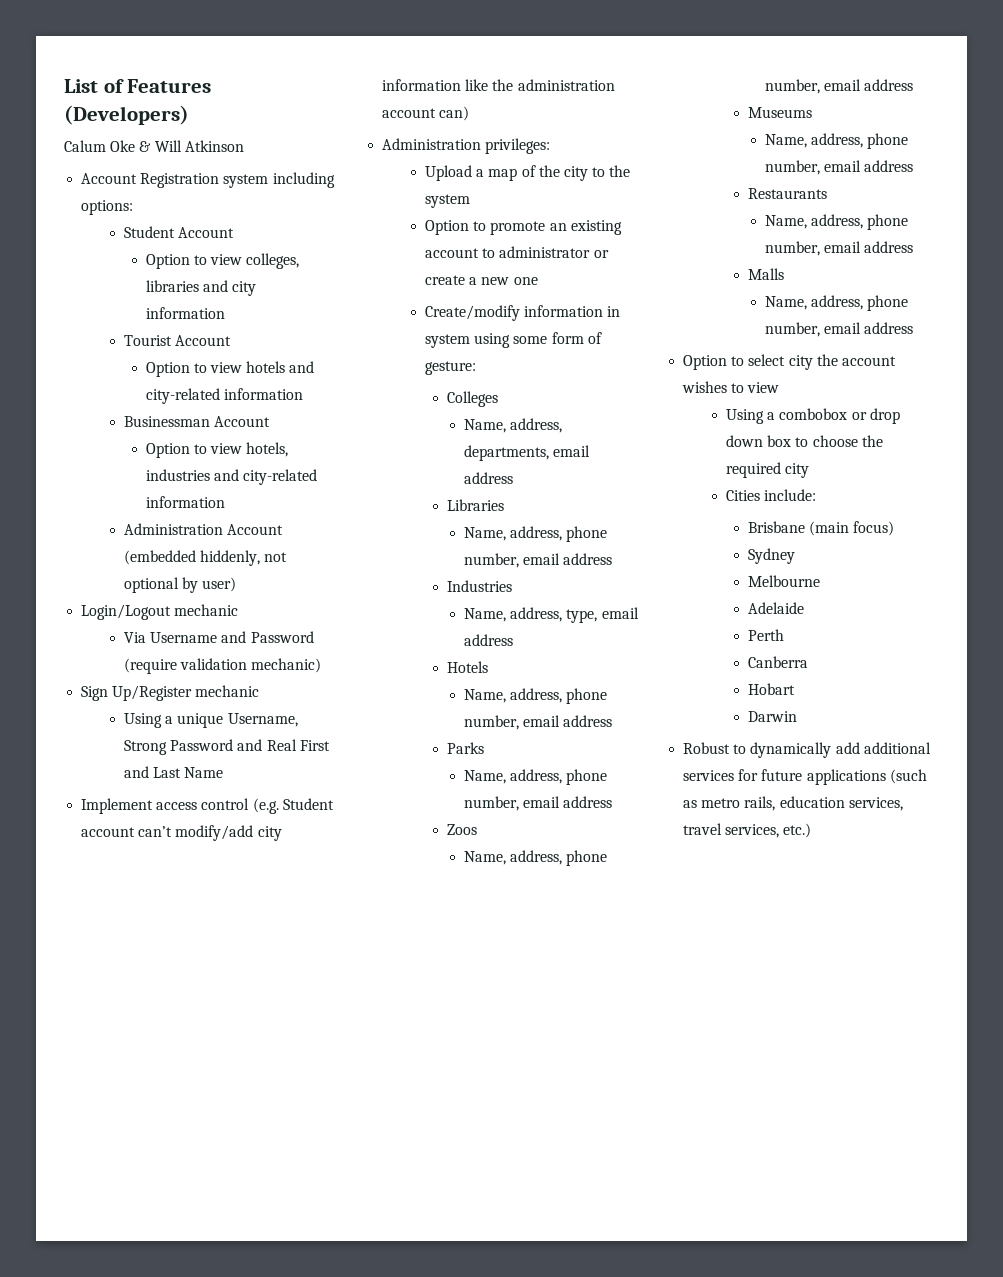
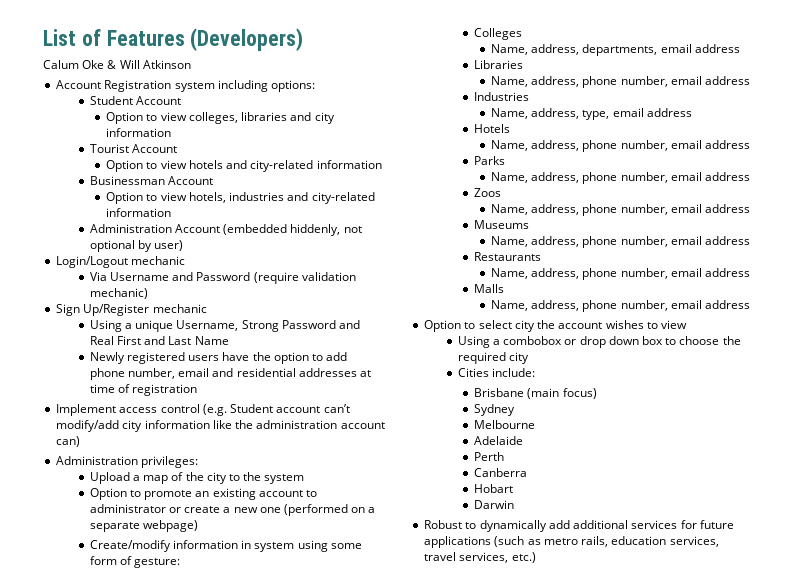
(224, 772) none -> [89,352,348,364] [89,368,371,380] [89,384,198,396] // Newly registered users have the option to add phone number, email and residential addresses at time of registration
(538, 281) none -> [283,504,376,516] [89,520,198,532] (performed on a separate webpage)

